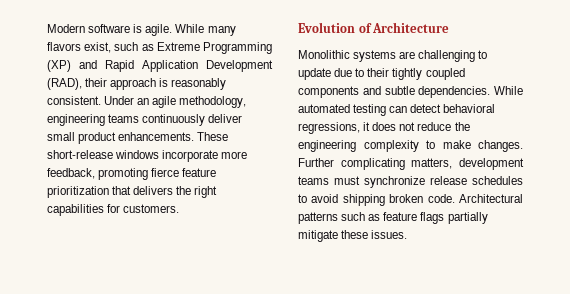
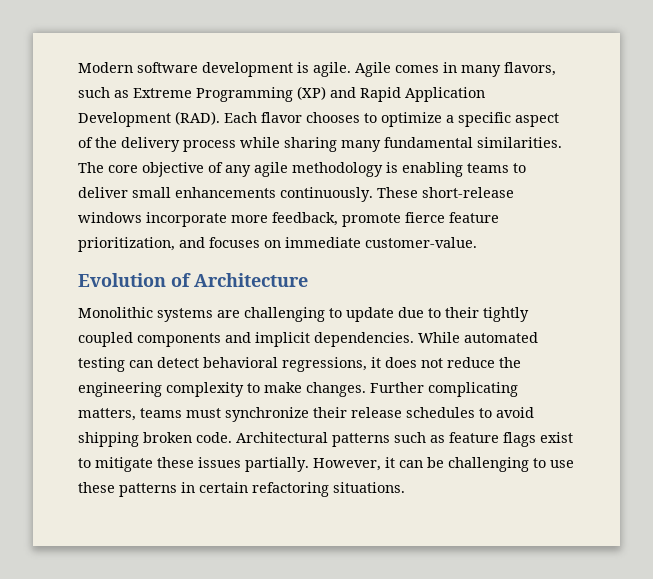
(131, 28) none -> [202,62,293,77] development
[175,24,236,36] [47,42,112,53] While many flavors exist, -> [355,62,556,77] Agile comes in many flavors,
[47,78,227,90] [47,96,247,108] [47,114,243,126] [47,132,195,144] (RAD), their approach is reasonably consistent. Under an agile methodology, engineering teams continuously deliver small product enhancements. -> [175,111,559,127] [78,137,562,152] [78,162,526,177] [78,187,373,202] (RAD). Each flavor chooses to optimize a specific aspect of the delivery process while sharing many fundamental similarities. The core objective of any agile methodology is enabling teams to deliver small enhancements continuously.
[98,168,149,180] promoting -> [342,213,401,227] promote
[47,186,218,198] [47,204,180,216] prioritization that delivers the right capabilities for customers. -> [78,237,477,252] prioritization, and focuses on immediate customer-value.
[384,86,415,95] subtle -> [255,332,310,347] implicit
[459,158,524,170] development -> (136, 414) none
(425, 182) none -> [313,407,347,418] their
[447,212,488,224] [298,230,408,242] partially mitigate these issues. -> [540,432,573,443] [78,457,574,472] [78,482,405,497] exist to mitigate these issues partially. However, it can be challenging to use these patterns in certain refactoring situations.

